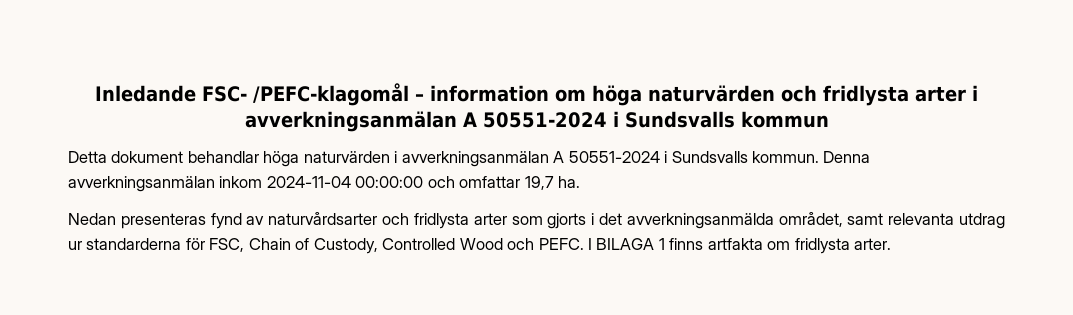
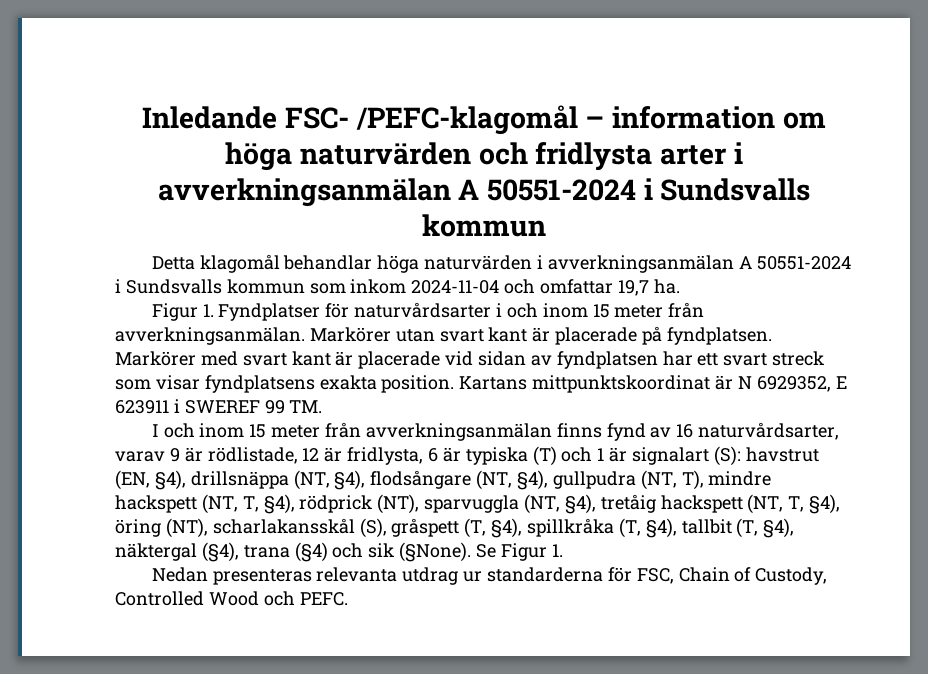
[111,151,184,163] dokument -> [199,254,280,273] klagomål
[752,151,871,163] [68,176,215,192] kommun. Denna avverkningsanmälan -> [226,279,346,294] kommun som
[355,176,424,188] 00:00:00 -> (500, 287) none
[68,212,884,229] Nedan presenteras fynd av naturvårdsarter och fridlysta arter som gjorts i det avverkningsanmälda området, samt -> [151,302,705,321] [115,326,772,345] [115,351,825,369] [115,375,847,393] [115,399,323,414] [151,422,840,441] [115,446,819,466] [115,470,772,490] [115,494,841,514] [115,518,795,538] [115,542,563,562] [151,567,312,585] Figur 1. Fyndplatser för naturvårdsarter i och inom 15 meter från avverkningsanmälan. Markörer utan svart kant är placerade på fyndplatsen. Markörer med svart kant är placerade vid sidan av fyndplatsen har ett svart streck som visar fyndplatsens exakta position. Kartans mittpunktskoordinat är N 6929352, E 623911 i SWEREF 99 TM. // I och inom 15 meter från avverkningsanmälan finns fynd av 16 naturvårdsarter, varav 9 är rödlistade, 12 är fridlysta, 6 är typiska (T) och 1 är signalart (S): havstrut (EN, §4), drillsnäppa (NT, §4), flodsångare (NT, §4), gullpudra (NT, T), mindre hackspett (NT, T, §4), rödprick (NT), sparvuggla (NT, §4), tretåig hackspett (NT, T, §4), öring (NT), scharlakansskål (S), gråspett (T, §4), spillkråka (T, §4), tallbit (T, §4), näktergal (§4), trana (§4) och sik (§None). Se Figur 1. // Nedan presenteras
[588,238,892,254] I BILAGA 1 finns artfakta om fridlysta arter. -> (348, 599) none

